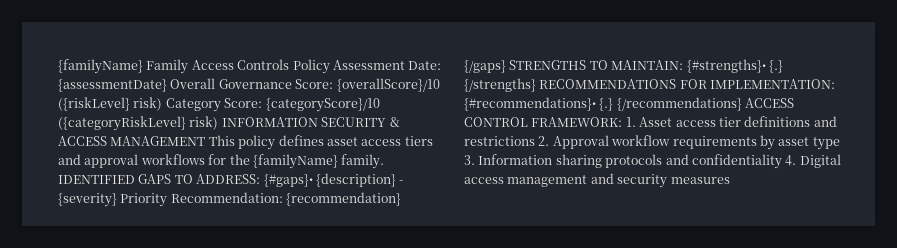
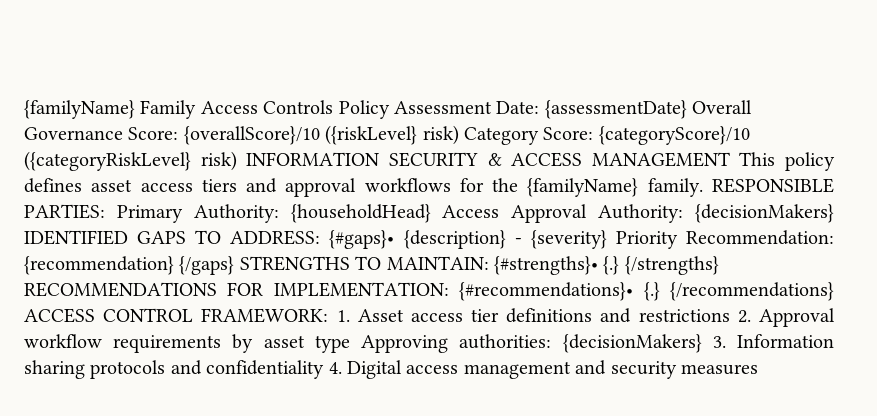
(385, 161) none -> [711,178,834,193] [24,204,834,223] RESPONSIBLE PARTIES: Primary Authority: {householdHead} Access Approval Authority: {decisionMakers}
(840, 143) none -> [361,334,702,353] Approving authorities: {decisionMakers}

